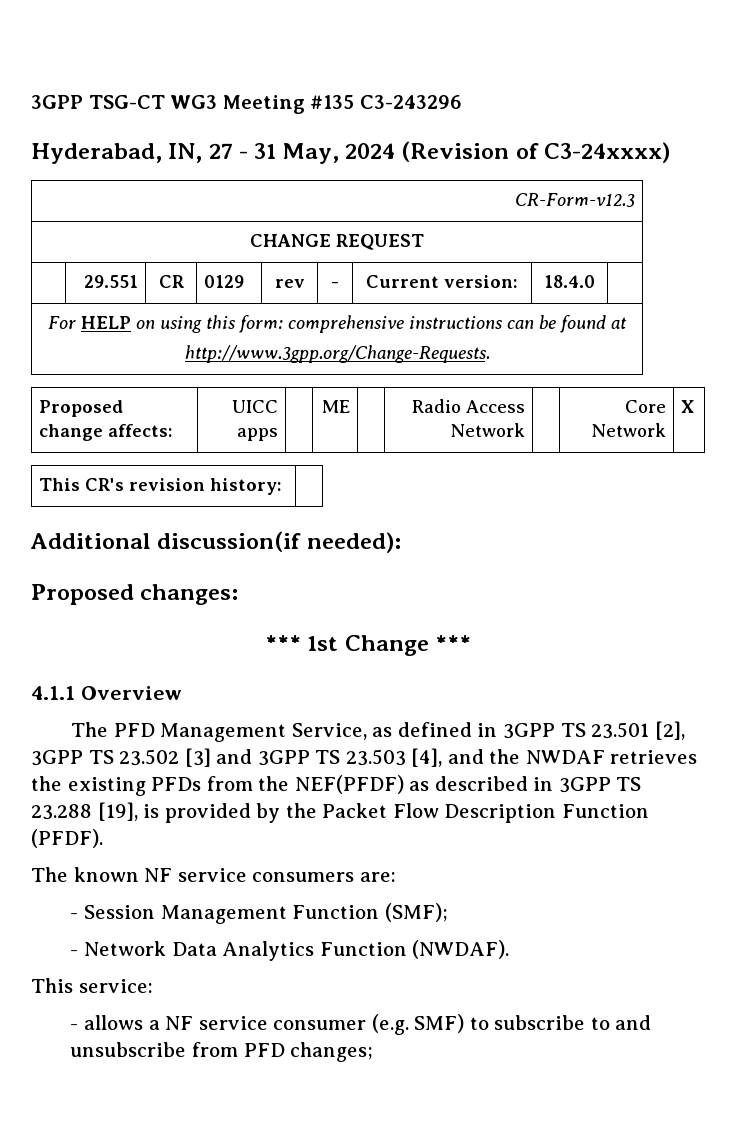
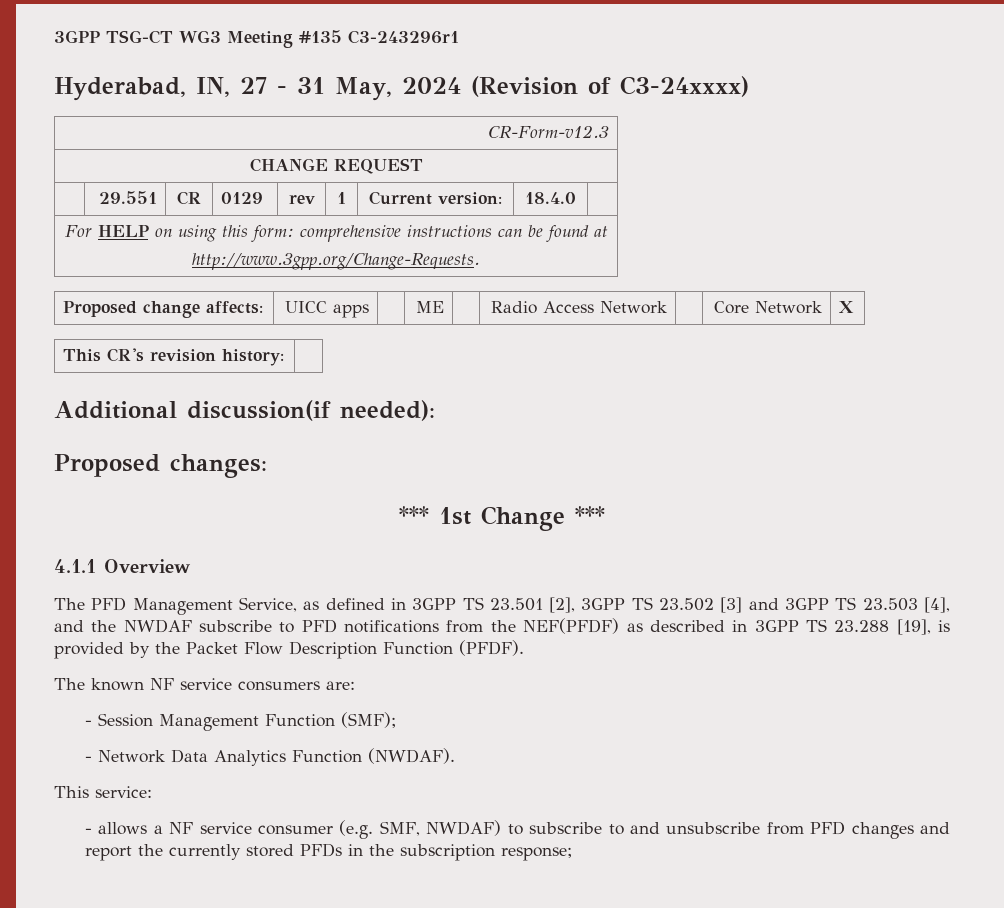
[359,95,462,109] C3-243296 -> [348,30,459,44] C3-243296r1
[331,281,339,288] - -> [337,192,346,204] 1
[610,750,698,764] [31,776,202,796] retrieves the existing PFDs -> [199,619,440,633] subscribe to PFD notifications
[414,1014,465,1033] SMF) -> [379,820,502,836] SMF, NWDAF)
[290,1042,374,1062] changes; -> [851,822,950,839] [84,843,572,861] changes and report the currently stored PFDs in the subscription response;

